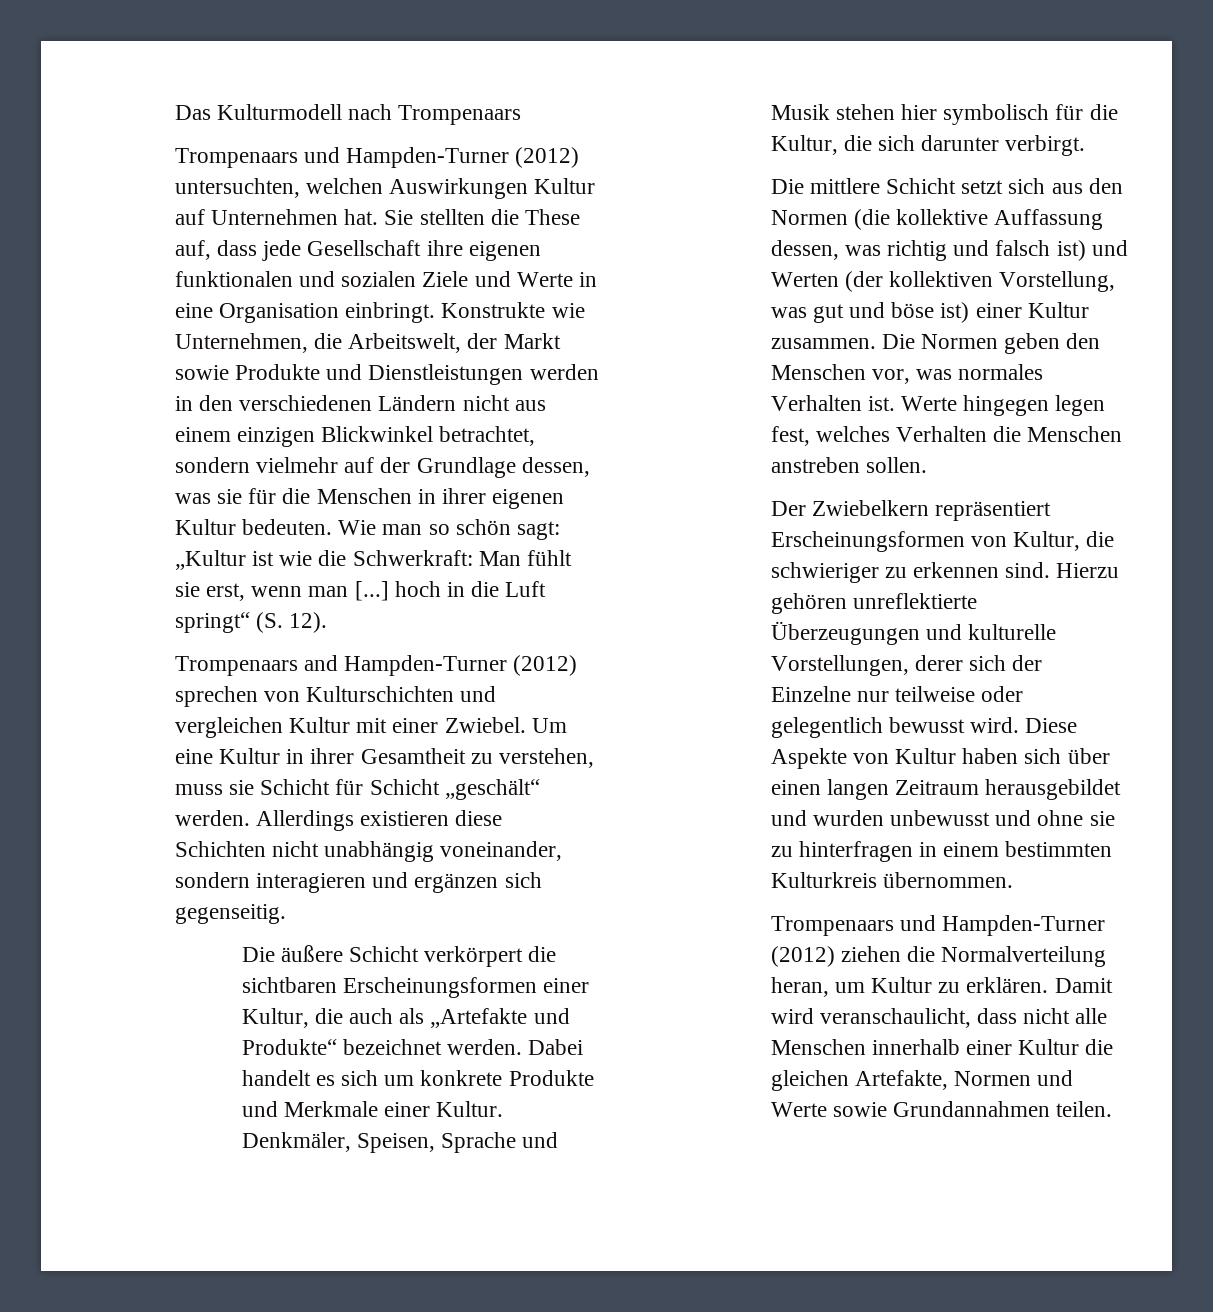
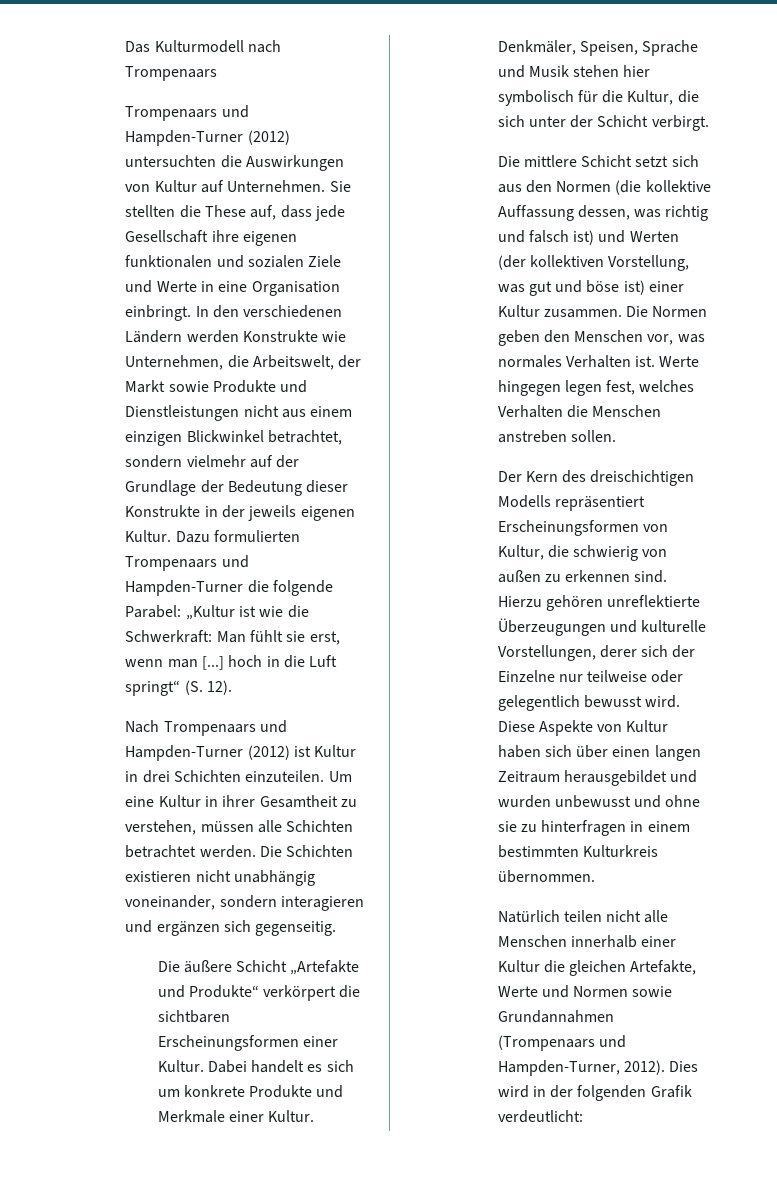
[174,178,596,199] [174,209,379,225] untersuchten, welchen Auswirkungen Kultur auf Unternehmen hat. -> [125,155,345,171] [125,180,326,193] untersuchten die Auswirkungen von Kultur auf Unternehmen.
(436, 312) none -> [195,305,343,318] [125,330,239,343] In den verschiedenen Ländern werden
[529,364,599,380] [174,395,457,411] werden in den verschiedenen Ländern -> (240, 413) none
[521,457,590,477] [174,488,565,509] [174,519,561,540] dessen, was sie für die Menschen in ihrer eigenen Kultur bedeuten. Wie man so schön sagt: -> [200,480,349,496] [125,505,355,521] [125,530,301,543] [125,555,249,571] [125,580,334,596] [125,605,182,618] der Bedeutung dieser Konstrukte in der jeweils eigenen Kultur. Dazu formulierten Trompenaars und Hampden-Turner die folgende Parabel:
[174,655,578,676] [174,686,497,707] [174,717,526,738] Trompenaars and Hampden-Turner (2012) sprechen von Kulturschichten und vergleichen Kultur mit einer Zwiebel. -> [125,720,288,736] [125,745,357,761] [125,770,325,783] Nach Trompenaars und Hampden-Turner (2012) ist Kultur in drei Schichten einzuteilen.
[174,779,540,800] [174,810,503,831] [174,841,266,857] muss sie Schicht für Schicht „geschält“ werden. Allerdings existieren diese Schichten -> [200,820,354,833] [125,845,354,858] [125,871,192,882] müssen alle Schichten betrachtet werden. Die Schichten existieren
(419, 954) none -> [290,960,360,975] [157,985,259,998] „Artefakte und Produkte“
[241,1008,570,1028] [241,1039,522,1055] Kultur, die auch als „Artefakte und Produkte“ bezeichnet werden. -> [157,1060,204,1072] Kultur.
[921,135,1000,151] darunter -> [528,115,649,128] unter der Schicht
[811,500,929,516] Zwiebelkern -> [525,470,695,486] [497,495,551,508] Kern des dreischichtigen Modells
[770,562,879,583] schwieriger -> [573,545,668,561] [497,570,541,583] schwierig von außen
[770,915,1105,936] [770,946,1107,967] [770,977,1113,997] [770,1008,1017,1028] Trompenaars und Hampden-Turner (2012) ziehen die Normalverteilung heran, um Kultur zu erklären. Damit wird veranschaulicht, dass -> [497,910,602,923] Natürlich teilen
[953,1070,1074,1086] [770,1101,1113,1117] Normen und Werte sowie Grundannahmen teilen. -> [497,985,673,998] [497,1010,614,1023] [497,1035,626,1051] [497,1060,699,1076] [497,1085,692,1101] [497,1110,583,1123] Werte und Normen sowie Grundannahmen (Trompenaars und Hampden-Turner, 2012). Dies wird in der folgenden Grafik verdeutlicht:

